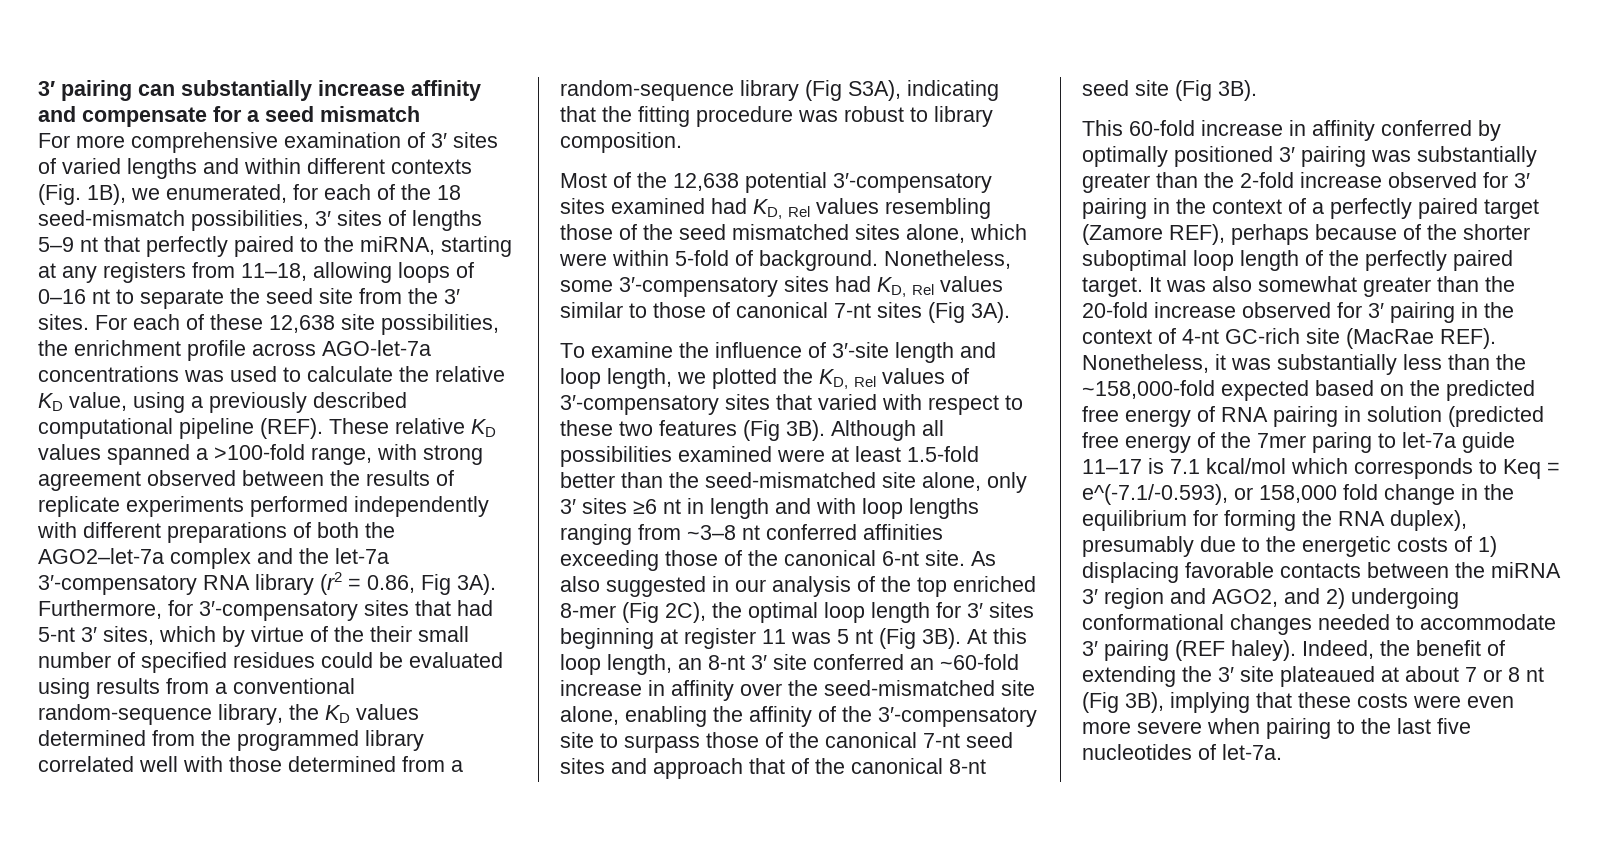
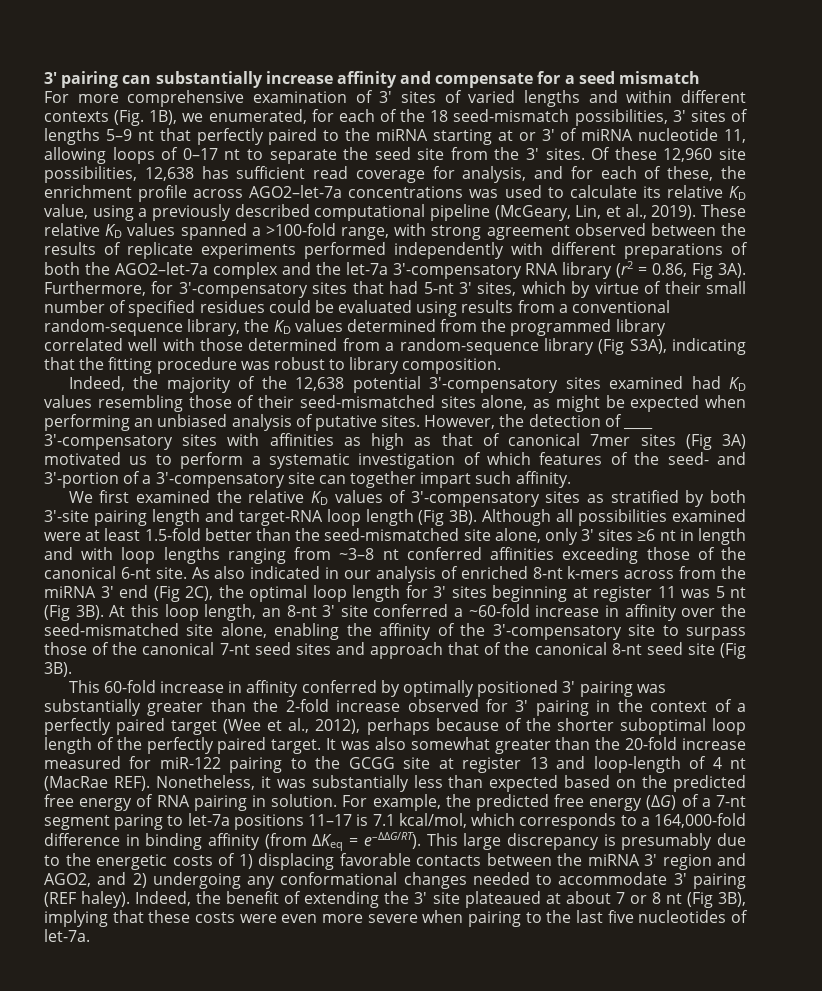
[360,236,435,255] miRNA, -> [376,129,428,141] miRNA
[62,262,307,283] any registers from 11–18, -> [518,128,746,143] or 3′ of miRNA nucleotide 11,
[38,289,86,304] 0–16 -> [182,148,218,160] 0–17
[95,314,499,335] For each of these 12,638 site possibilities, -> [591,147,746,162] [44,166,714,183] Of these 12,960 site possibilities, 12,638 has sufficient read coverage for analysis, and for each of these,
[322,340,431,356] AGO-let-7a -> [249,185,343,198] AGO2–let-7a
[399,366,429,382] the -> [642,186,661,198] its
[260,418,323,439] (REF). -> [494,204,697,221] (McGeary, Lin, et al., 2019).
[334,626,364,642] the -> (662, 287) none
[560,173,607,188] Most -> [68,376,231,393] Indeed, the majority
[753,199,810,219] KD, Rel -> [729,377,746,391] KD
[643,224,1027,243] [559,250,1011,271] [560,276,1003,297] [560,302,706,318] the seed mismatched sites alone, which were within 5-fold of background. Nonetheless, some 3′-compensatory sites had KD, Rel values similar to those -> [258,395,746,412] [44,414,622,431] [623,427,654,430] [44,433,473,450] their seed-mismatched sites alone, as might be expected when performing an unbiased analysis of putative sites. However, the detection of ____ 3′-compensatory sites with affinities as high as that
[834,303,871,318] 7-nt -> [590,434,631,446] 7mer
[971,302,1010,323] [560,342,996,363] [560,368,969,389] [560,394,1023,415] [560,420,737,436] 3A). // To examine the influence of 3′-site length and loop length, we plotted the KD, Rel values of 3′-compensatory sites that varied with respect to these two features -> [722,434,747,449] [44,452,746,469] [44,471,571,488] [68,490,747,507] [44,509,414,526] 3A) motivated us to perform a systematic investigation of which features of the seed- and 3′-portion of a 3′-compensatory site can together impart such affinity. // We first examined the relative KD values of 3′-compensatory sites as stratified by both 3′-site pairing length and target-RNA loop length
[606,576,706,597] suggested -> [250,566,321,579] indicated
[881,576,1036,597] [560,603,616,618] the top enriched 8-mer -> [460,566,747,579] [44,585,148,598] enriched 8-nt k-mers across from the miRNA 3′ end
[910,658,934,670] an -> [454,608,464,617] a
[1082,224,1225,245] (Zamore REF), -> [223,718,361,734] (Wee et al., 2012),
[1242,302,1514,323] [1082,328,1340,344] observed for 3′ pairing in the context of 4-nt GC-rich site -> [44,756,747,773] measured for miR-122 pairing to the GCGG site at register 13 and loop-length of 4 nt
[1496,354,1526,370] [1082,380,1215,399] the ~158,000-fold -> (484, 781) none
[1367,406,1544,427] [1082,432,1306,453] solution (predicted free energy of the 7mer -> [271,794,746,811] [44,815,110,830] solution. For example, the predicted free energy (∆G) of a 7-nt segment
[1462,432,1515,453] guide -> [233,814,304,830] positions
[1206,458,1286,474] kcal/mol -> [398,813,467,828] kcal/mol,
[1503,459,1560,479] [1082,484,1514,505] [1082,510,1467,531] Keq = e^(-7.1/-0.593), or 158,000 fold change in the equilibrium for forming the RNA duplex), -> [640,813,747,828] [44,832,616,851] a 164,000-fold difference in binding affinity (from ∆Keq = e–∆∆G/RT). This large discrepancy is
(1459, 598) none -> [247,876,276,889] any

